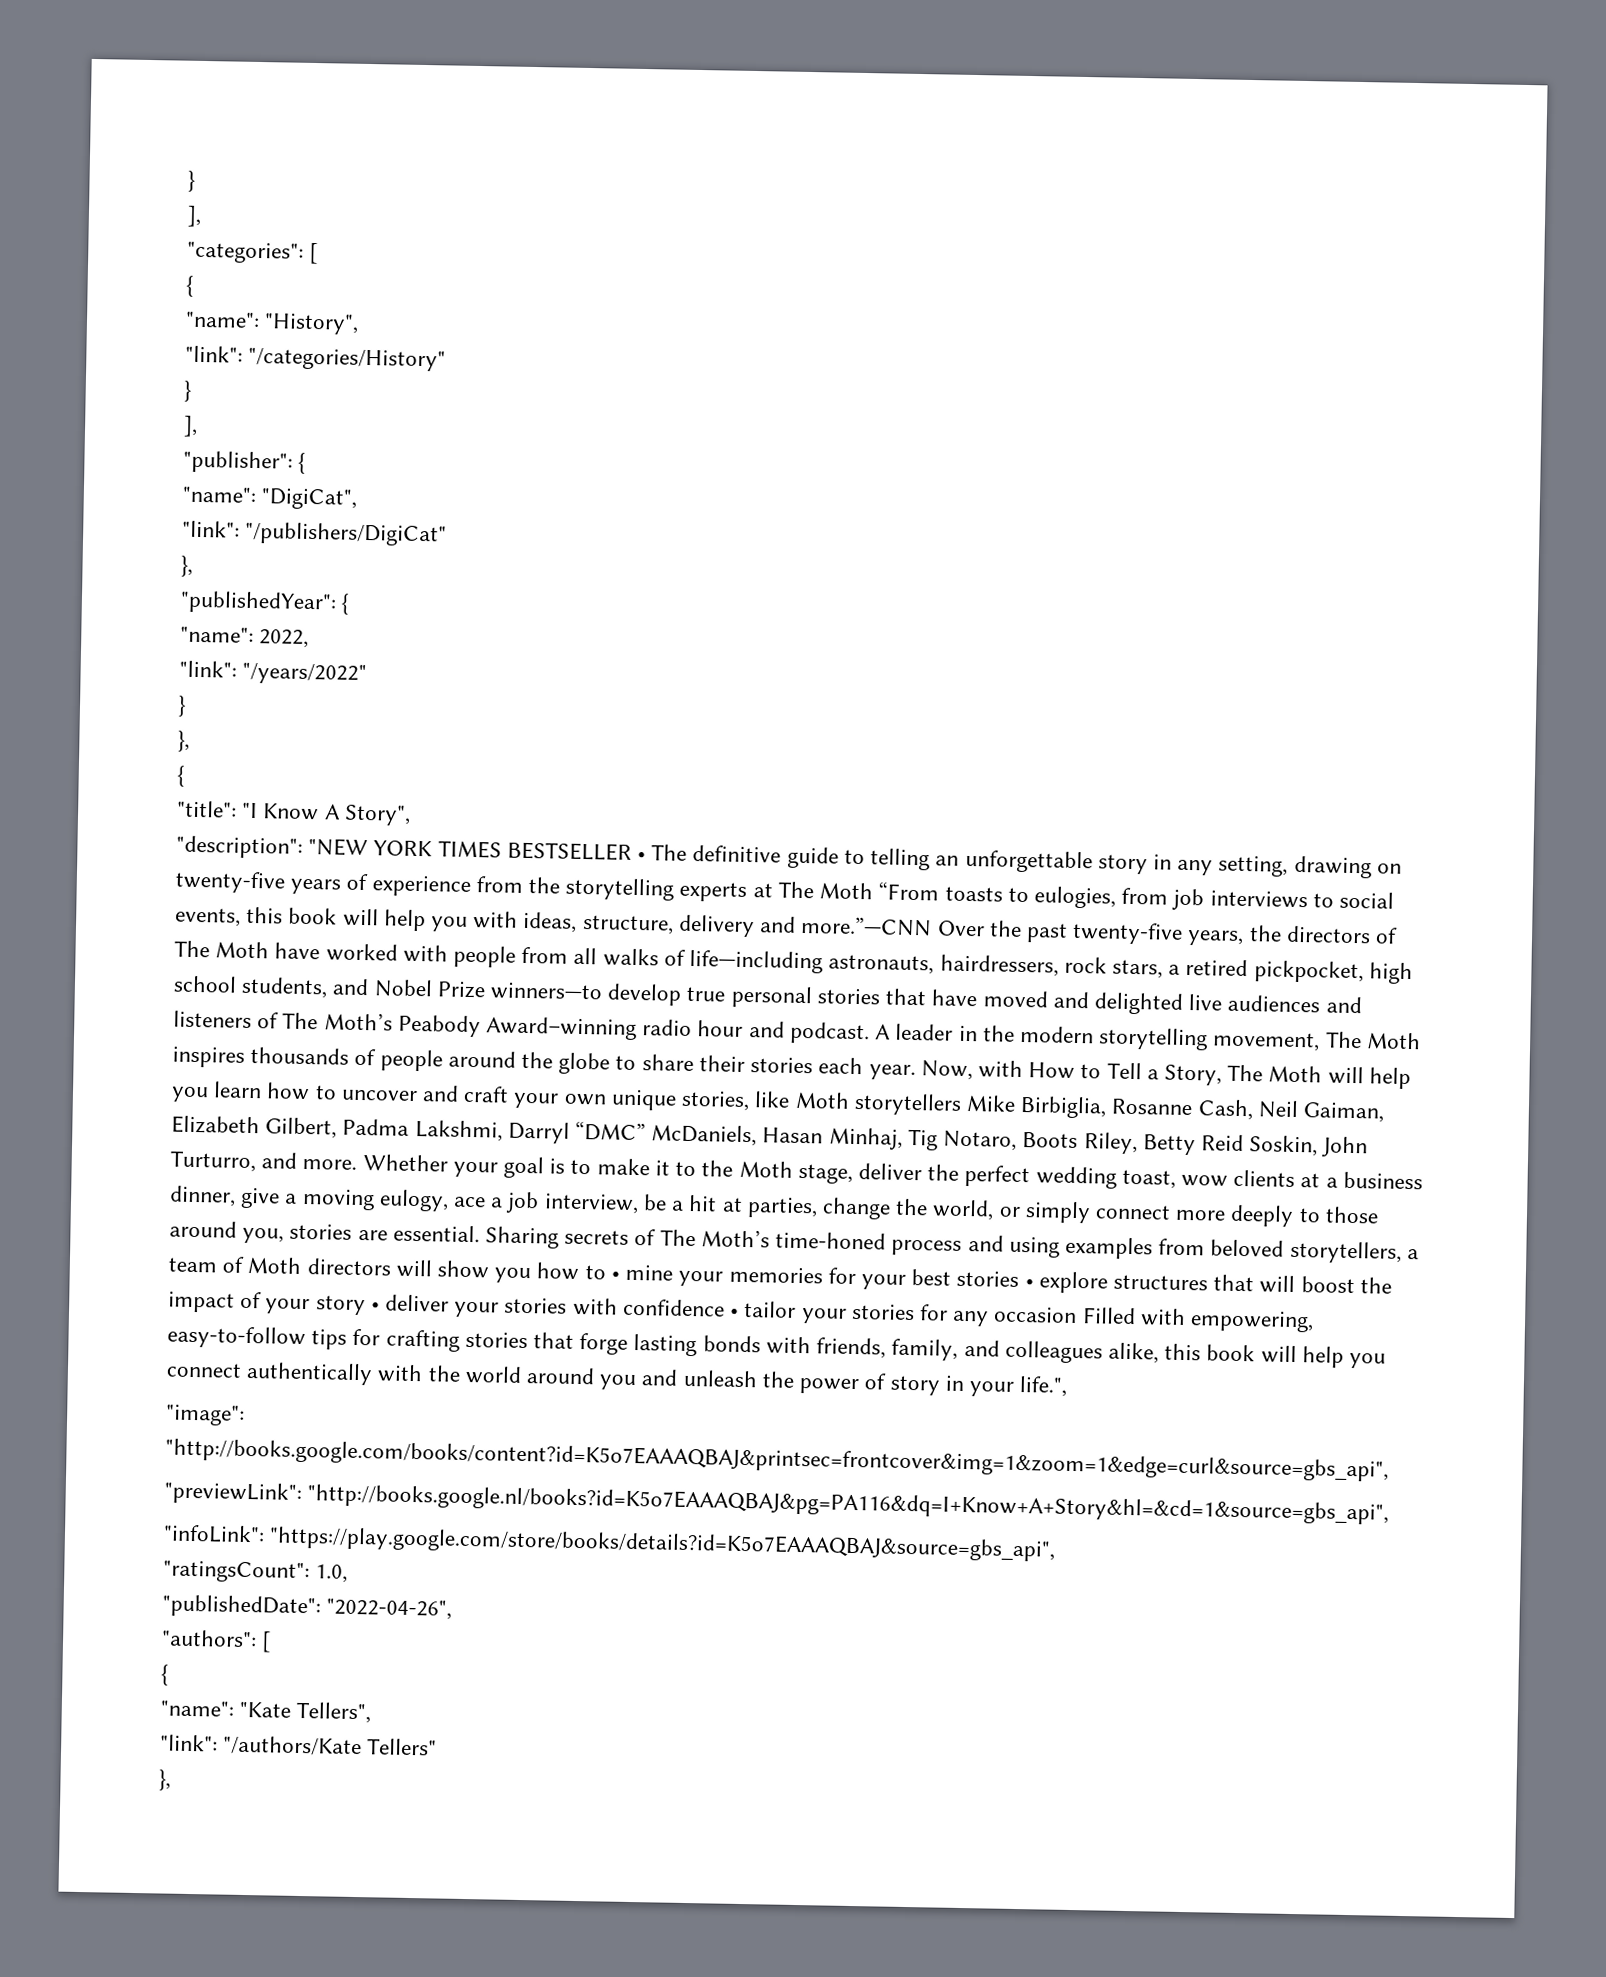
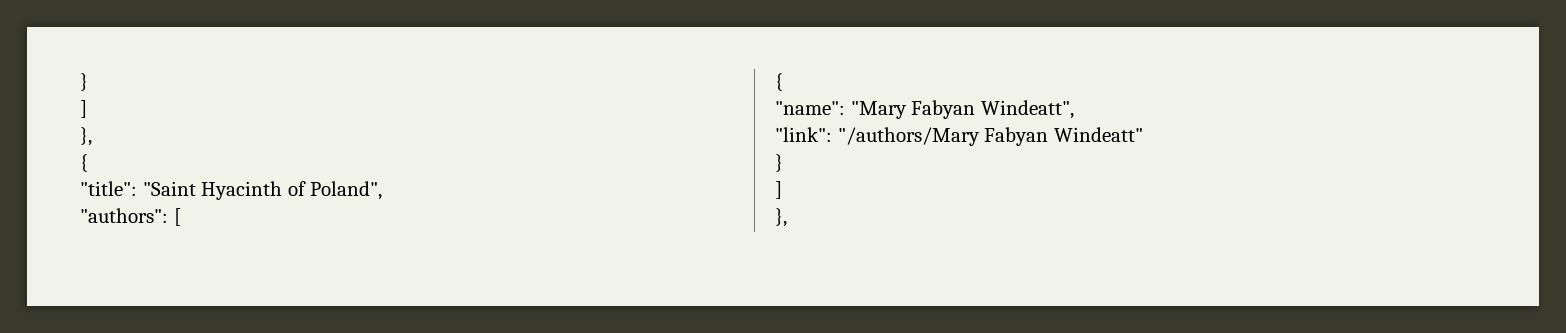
[188,170,196,192] [187,205,202,227] [187,241,319,265] [186,275,194,297] [185,311,360,335] [185,345,447,372] [184,380,192,402] [183,415,198,437] [183,450,307,474] [182,486,358,510] [182,520,448,547] [181,555,193,577] [180,590,351,615] [180,626,310,648] [179,660,368,686] [178,695,187,717] [178,730,190,752] [177,765,185,787] [177,800,411,826] [176,835,1402,879] [175,870,1394,911] [175,906,1398,946] [174,940,1413,985] [173,975,1362,1015] [173,1010,1421,1052] [172,1046,1411,1090] [171,1081,1385,1123] [171,1115,1369,1158] [170,1150,1423,1190] [169,1185,1379,1227] [169,1220,1419,1264] [168,1256,1392,1294] [168,1291,1314,1333] [167,1325,1386,1369] [166,1361,1068,1397] [165,1404,245,1426] [165,1438,1389,1482] [164,1481,1390,1525] [163,1524,1057,1562] [163,1560,349,1584] [162,1594,453,1620] [161,1629,272,1653] [161,1664,169,1686] [160,1700,372,1724] [160,1734,438,1757] } // ], // "categories": [ // { // "name": "History", // "link": "/categories/History" // } // ], // "publisher": { // "name": "DigiCat", // "link": "/publishers/DigiCat" // }, // "publishedYear": { // "name": 2022, // "link": "/years/2022" // } // }, // { // "title": "I Know A Story", // "description": "NEW YORK TIMES BESTSELLER • The definitive guide to telling an unforgettable story in any setting, drawing on twenty-five years of experience from the storytelling experts at The Moth “From toasts to eulogies, from job interviews to social events, this book will help you with ideas, structure, delivery and more.”—CNN Over the past twenty-five years, the directors of The Moth have worked with people from all walks of life—including astronauts, hairdressers, rock stars, a retired pickpocket, high school students, and Nobel Prize winners—to develop true personal stories that have moved and delighted live audiences and listeners of The Moth’s Peabody Award–winning radio hour and podcast. A leader in the modern storytelling movement, The Moth inspires thousands of people around the globe to share their stories each year. Now, with How to Tell a Story, The Moth will help you learn how to uncover and craft your own unique stories, like Moth storytellers Mike Birbiglia, Rosanne Cash, Neil Gaiman, Elizabeth Gilbert, Padma Lakshmi, Darryl “DMC” McDaniels, Hasan Minhaj, Tig Notaro, Boots Riley, Betty Reid Soskin, John Turturro, and more. Whether your goal is to make it to the Moth stage, deliver the perfect wedding toast, wow clients at a business dinner, give a moving eulogy, ace a job interview, be a hit at parties, change the world, or simply connect more deeply to those around you, stories are essential. Sharing secrets of The Moth’s time-honed process and using examples from beloved storytellers, a team of Moth directors will show you how to • mine your memories for your best stories • explore structures that will boost the impact of your story • deliver your stories with confidence • tailor your stories for any occasion Filled with empowering, easy-to-follow tips for crafting stories that forge lasting bonds with friends, family, and colleagues alike, this book will help you connect authentically with the world around you and unleash the power of story in your life.", // "image": "http://books.google.com/books/content?id=K5o7EAAAQBAJ&printsec=frontcover&img=1&zoom=1&edge=curl&source=gbs_api", // "previewLink": "http://books.google.nl/books?id=K5o7EAAAQBAJ&pg=PA116&dq=I+Know+A+Story&hl=&cd=1&source=gbs_api", // "infoLink": "https://play.google.com/store/books/details?id=K5o7EAAAQBAJ&source=gbs_api", // "ratingsCount": 1.0, // "publishedDate": "2022-04-26", // "authors": [ // { // "name": "Kate Tellers", // "link": "/authors/Kate Tellers" -> [80,73,88,91] [80,100,87,118] [80,127,92,146] [80,154,88,172] [80,181,383,200] [80,208,181,226] [775,73,783,91] [775,100,1074,119] [775,127,1143,146] [775,154,783,172] [775,181,782,199] } // ] // }, // { // "title": "Saint Hyacinth of Poland", // "authors": [ // { // "name": "Mary Fabyan Windeatt", // "link": "/authors/Mary Fabyan Windeatt" // } // ]

